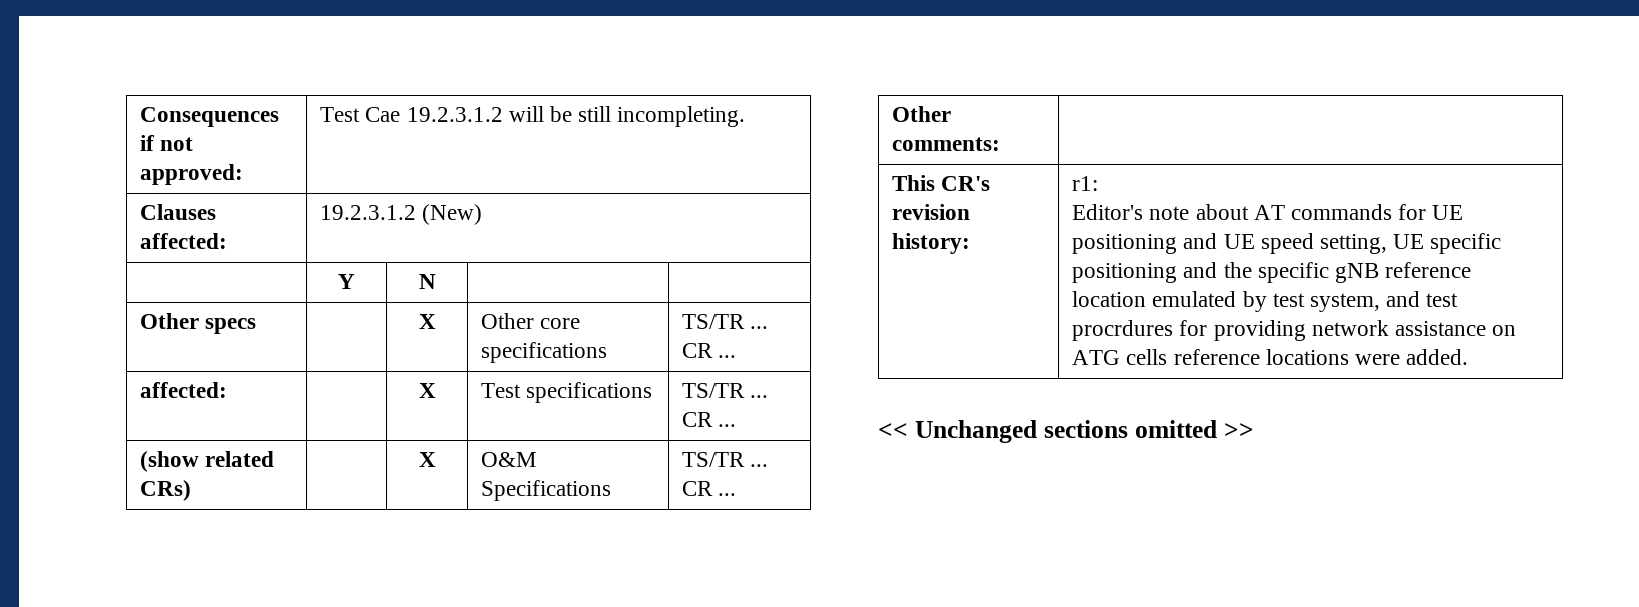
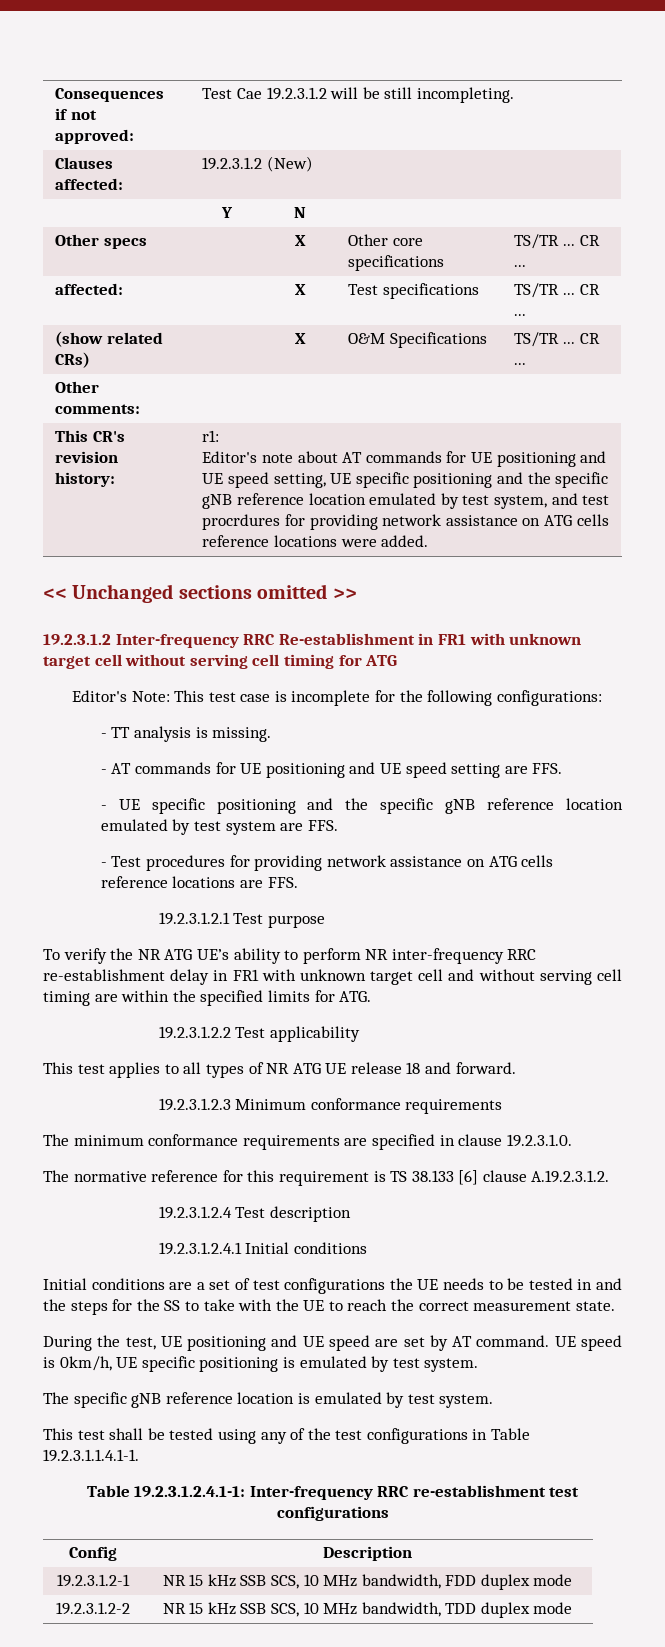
(1254, 430) none -> [43,633,582,648] [43,654,398,669] [71,690,602,706] [100,726,272,742] [100,762,563,778] [100,798,623,814] [100,819,338,835] [100,855,554,871] [100,876,298,888] [158,912,325,928] [43,948,537,964] [43,969,622,985] [43,990,372,1006] [158,1026,360,1042] [43,1062,516,1078] [158,1098,503,1114] [43,1134,572,1150] [43,1170,610,1186] [158,1206,351,1222] [158,1242,367,1255] [43,1278,623,1294] [43,1299,615,1315] [43,1335,622,1351] [43,1356,479,1372] [43,1392,494,1408] [43,1428,531,1444] [43,1449,139,1462] [86,1485,580,1500] [276,1506,389,1521] [69,1546,117,1561] [323,1546,412,1561] [57,1574,130,1587] [162,1574,573,1590] [56,1602,130,1615] [162,1602,573,1618] // 19.2.3.1.2 Inter-frequency RRC Re-establishment in FR1 with unknown target cell without serving cell timing for ATG // Editor's Note: This test case is incomplete for the following configurations: // - TT analysis is missing. // - AT commands for UE positioning and UE speed setting are FFS. // - UE specific positioning and the specific gNB reference location emulated by test system are FFS. // - Test procedures for providing network assistance on ATG cells reference locations are FFS. // 19.2.3.1.2.1 Test purpose // To verify the NR ATG UE’s ability to perform NR inter-frequency RRC re-establishment delay in FR1 with unknown target cell and without serving cell timing are within the specified limits for ATG. // 19.2.3.1.2.2 Test applicability // This test applies to all types of NR ATG UE release 18 and forward. // 19.2.3.1.2.3 Minimum conformance requirements // The minimum conformance requirements are specified in clause 19.2.3.1.0. // The normative reference for this requirement is TS 38.133 [6] clause A.19.2.3.1.2. // 19.2.3.1.2.4 Test description // 19.2.3.1.2.4.1 Initial conditions // Initial conditions are a set of test configurations the UE needs to be tested in and the steps for the SS to take with the UE to reach the correct measurement state. // During the test, UE positioning and UE speed are set by AT command. UE speed is 0km/h, UE specific positioning is emulated by test system. // The specific gNB reference location is emulated by test system. // This test shall be tested using any of the test configurations in Table 19.2.3.1.1.4.1-1. // Table 19.2.3.1.2.4.1-1: Inter-frequency RRC re-establishment test configurations // Config | Description // 19.2.3.1.2-1 | NR 15 kHz SSB SCS, 10 MHz bandwidth, FDD duplex mode // 19.2.3.1.2-2 | NR 15 kHz SSB SCS, 10 MHz bandwidth, TDD duplex mode

